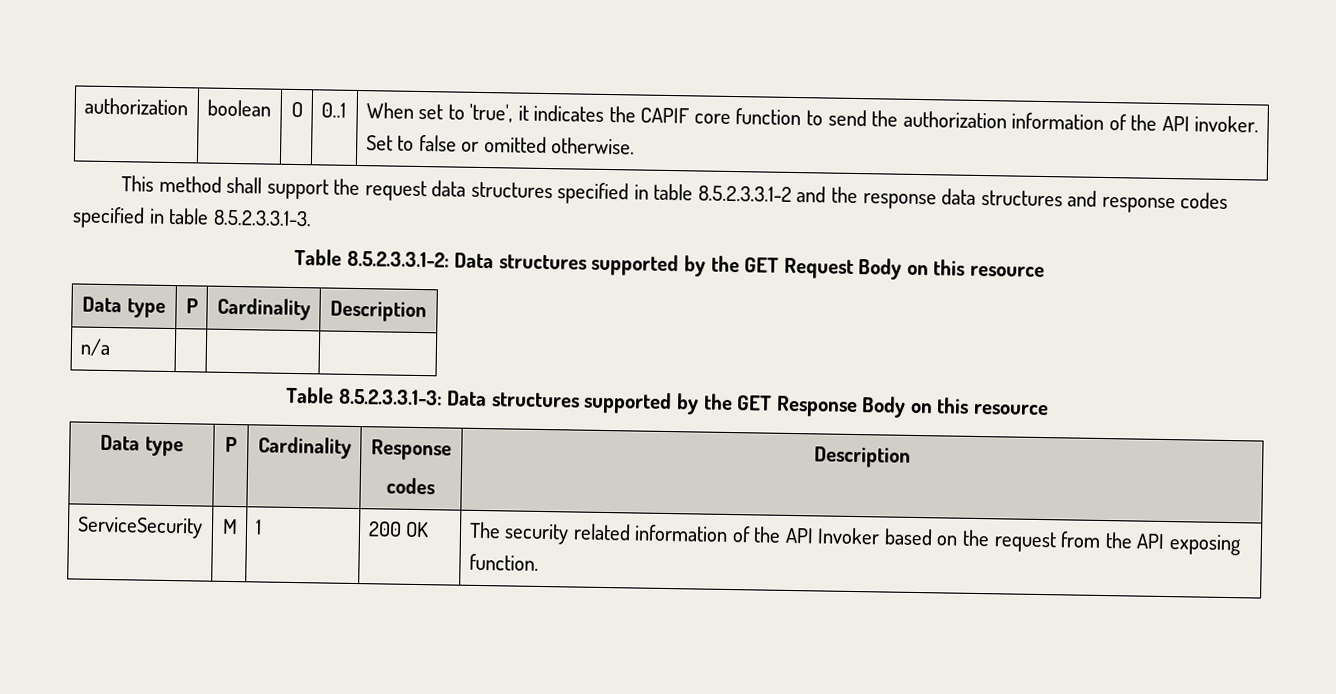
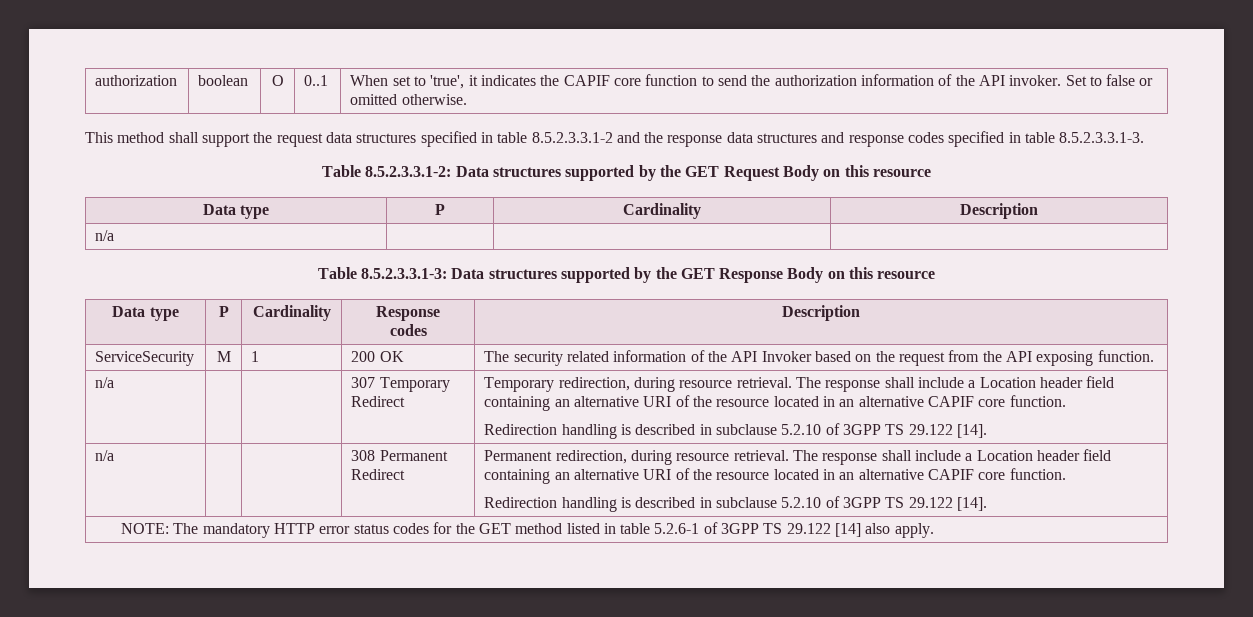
(539, 562) none -> [95,377,115,388] [351,377,450,392] [351,396,406,407] [484,376,1115,392] [484,395,1066,411] [484,423,987,439] [95,450,115,461] [351,450,448,461] [351,469,406,480] [484,449,1112,465] [484,468,1066,484] [484,496,987,512] [120,522,934,538] // n/a | | | 307 Temporary Redirect | Temporary redirection, during resource retrieval. The response shall include a Location header field containing an alternative URI of the resource located in an alternative CAPIF core function. // Redirection handling is described in subclause 5.2.10 of 3GPP TS 29.122 [14]. // n/a | | | 308 Permanent Redirect | Permanent redirection, during resource retrieval. The response shall include a Location header field containing an alternative URI of the resource located in an alternative CAPIF core function. // Redirection handling is described in subclause 5.2.10 of 3GPP TS 29.122 [14]. // NOTE: The mandatory HTTP error status codes for the GET method listed in table 5.2.6-1 of 3GPP TS 29.122 [14] also apply.

